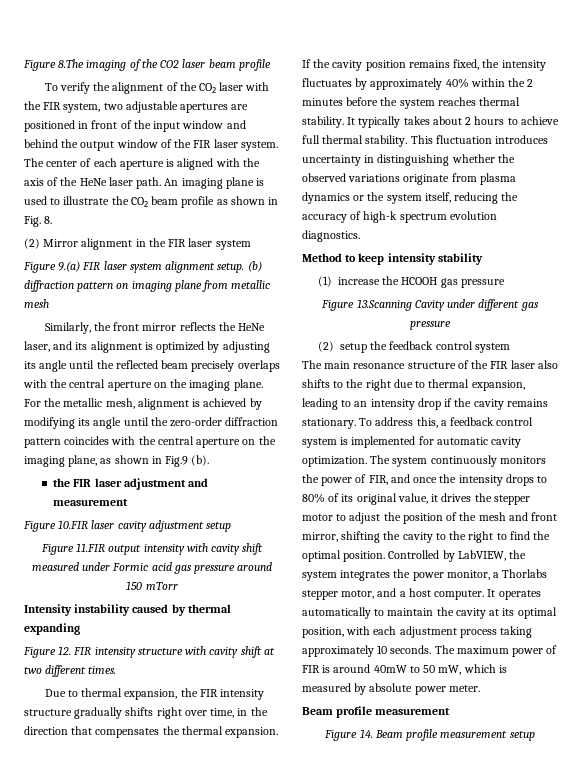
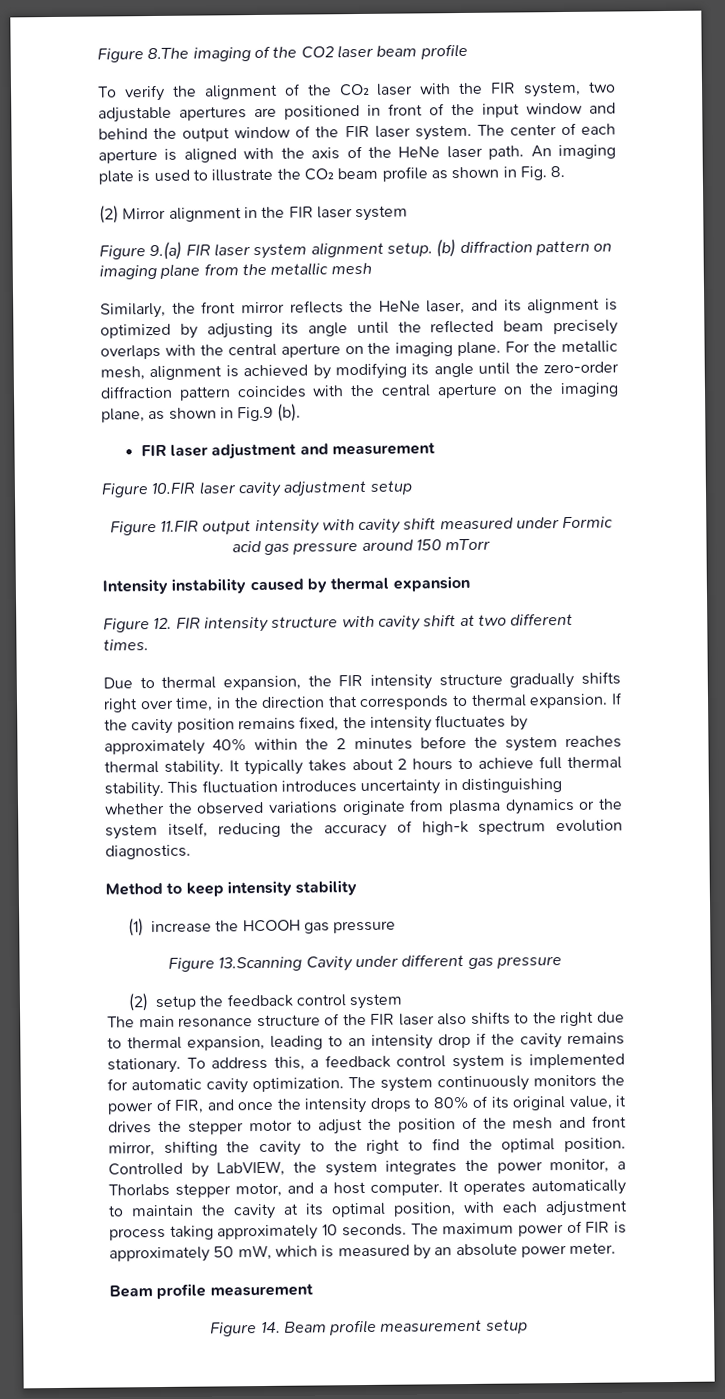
[225,177,254,189] plane -> [98,170,134,185] plate
(229, 286) none -> [241,263,267,276] the
[53,478,71,487] the -> (301, 412) none
[24,623,80,635] expanding -> [392,575,470,592] expansion
[95,726,180,738] compensates the -> [359,694,469,711] corresponds to
[333,664,420,673] around 40mW to -> [109,1246,210,1263] approximately
(367, 689) none -> [434,1247,453,1256] an

